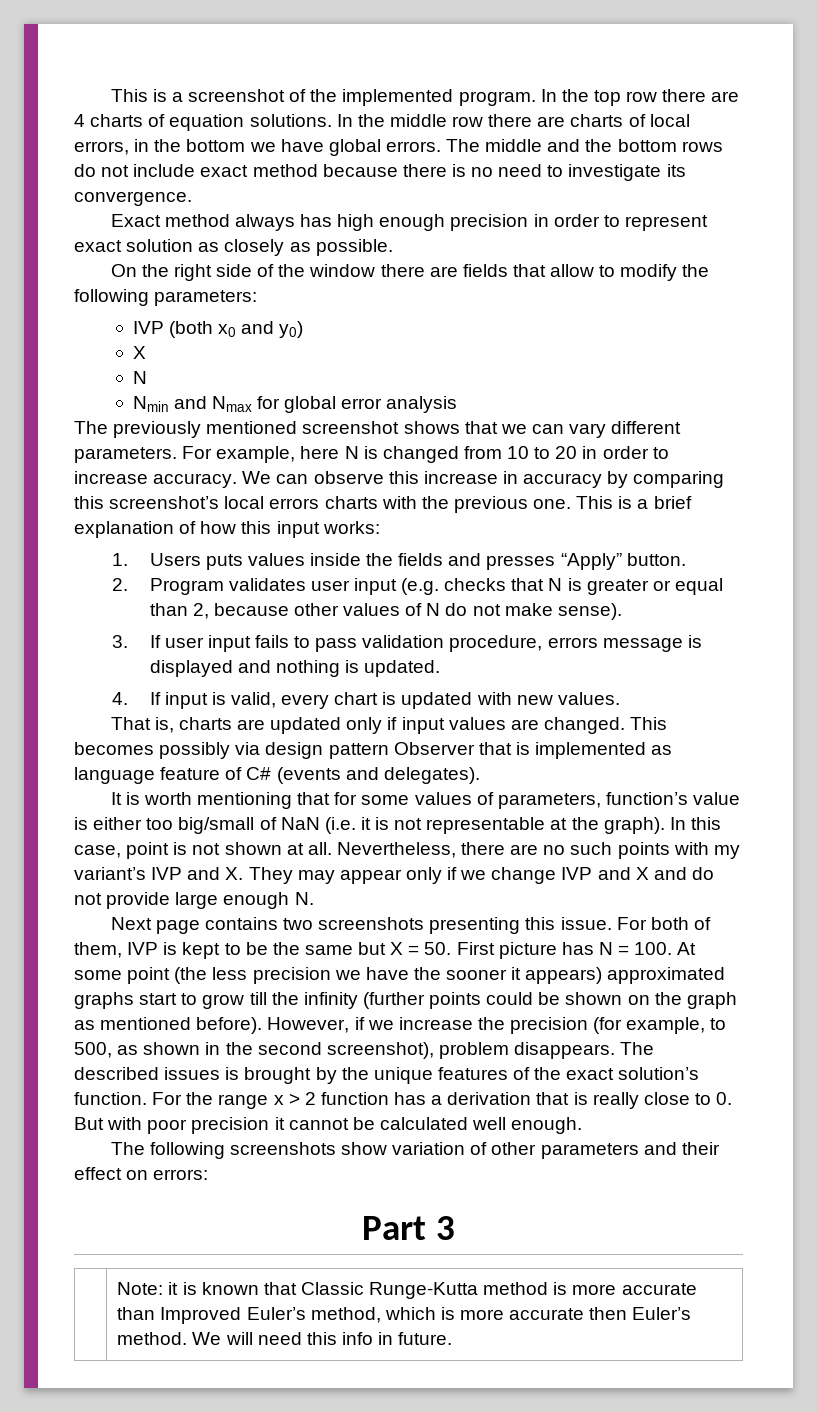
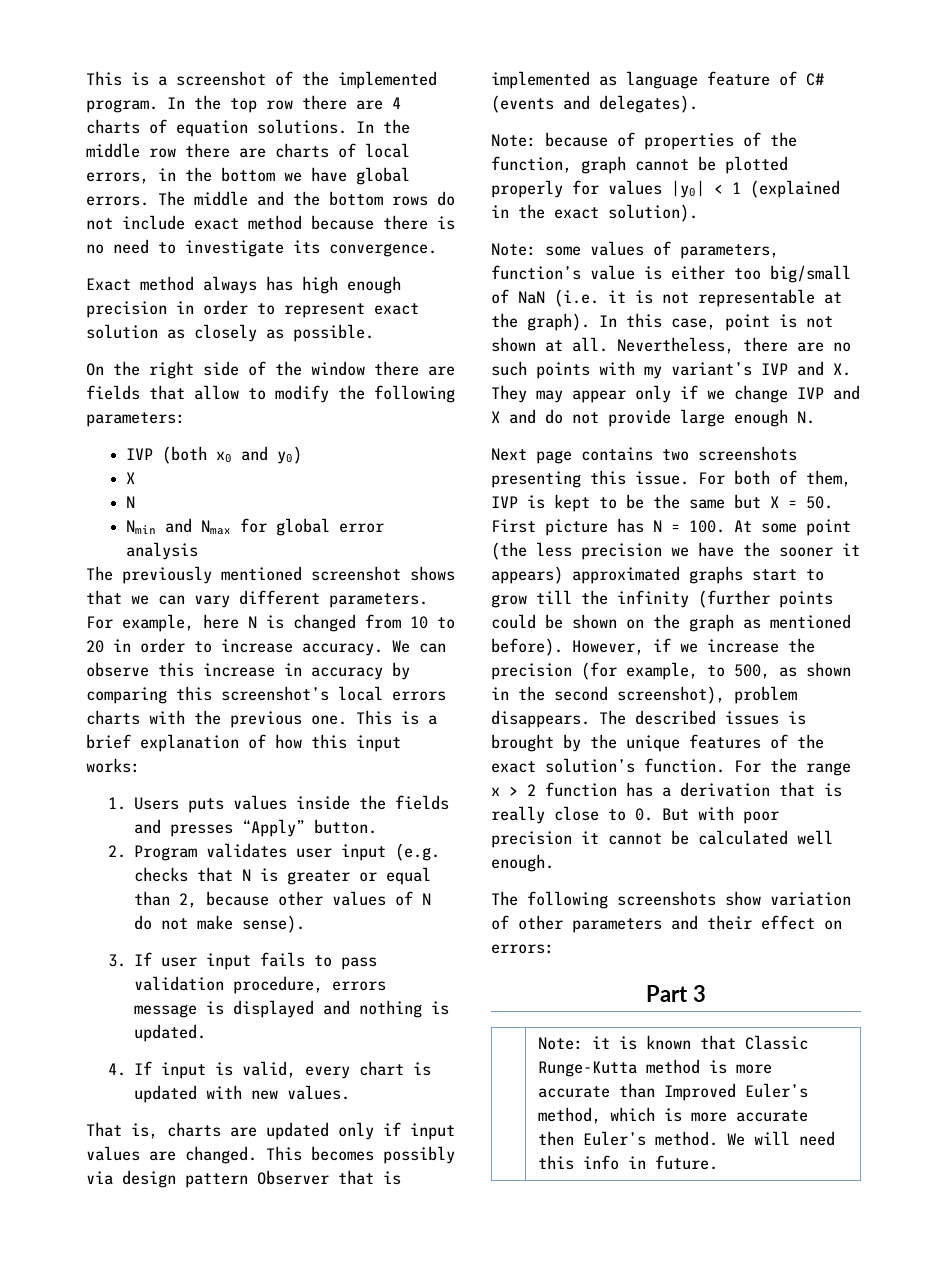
[110,792,358,809] It is worth mentioning that for -> [491,132,797,150] [491,156,788,174] [491,180,840,198] [491,204,698,222] [491,243,536,256] Note: because of properties of the function, graph cannot be plotted properly for values |y0| < 1 (explained in the exact solution). // Note:

